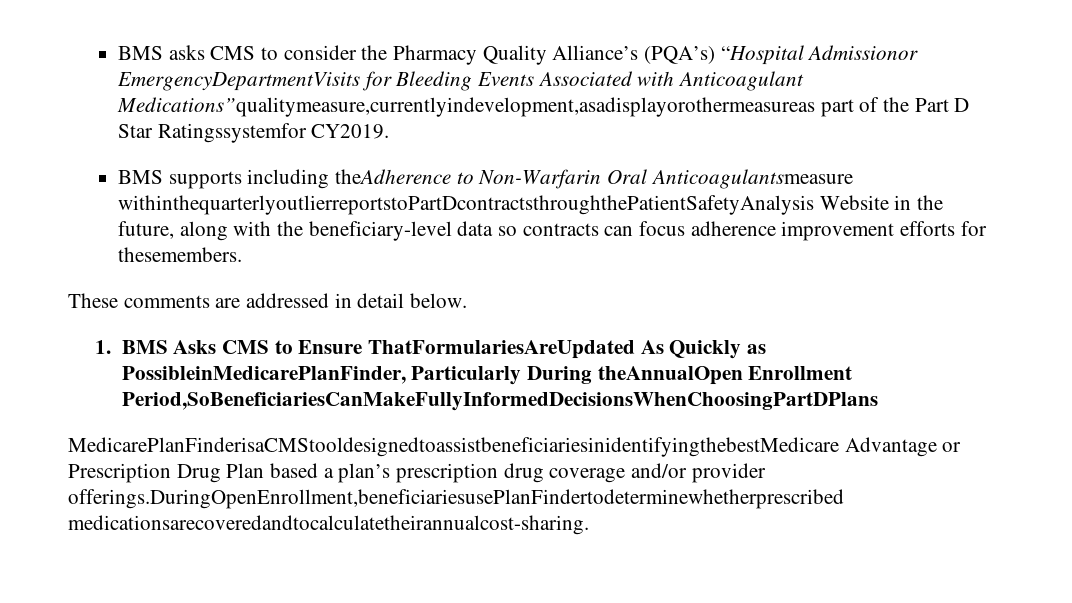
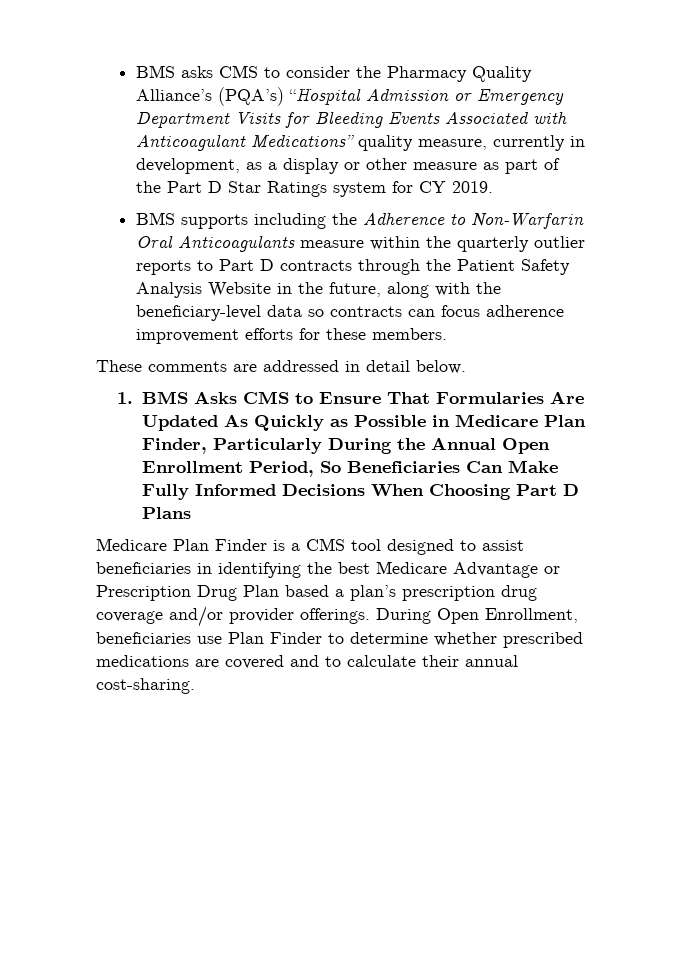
[807,45,919,60] [116,72,360,91] Admissionor EmergencyDepartmentVisits -> [366,88,565,105] [136,112,282,128] Admission or Emergency Department Visits
[116,97,815,117] Medications”qualitymeasure,currentlyindevelopment,asadisplayorothermeasureas -> [251,134,586,151] [136,158,500,174] Medications” quality measure, currently in development, as a display or other measure as
[157,123,390,143] Ratingssystemfor CY2019. -> [267,181,494,197] Ratings system for CY 2019.
[334,169,451,184] theAdherence -> [332,212,446,225] the Adherence
[650,169,853,189] [117,195,814,215] Anticoagulantsmeasure withinthequarterlyoutlierreportstoPartDcontractsthroughthePatientSafetyAnalysis -> [178,235,586,252] [136,259,571,275] [136,282,203,298] Anticoagulants measure within the quarterly outlier reports to Part D contracts through the Patient Safety Analysis
[117,247,242,262] thesemembers. -> [326,328,448,340] these members.
[368,340,767,359] [121,366,853,385] [121,392,878,411] [68,437,839,457] ThatFormulariesAreUpdated As Quickly as PossibleinMedicarePlanFinder, Particularly During theAnnualOpen Enrollment Period,SoBeneficiariesCanMakeFullyInformedDecisionsWhenChoosingPartDPlans // MedicarePlanFinderisaCMStooldesignedtoassistbeneficiariesinidentifyingthebestMedicare -> [386,391,584,404] [141,414,586,431] [141,437,550,454] [141,460,558,477] [141,484,579,500] [141,507,191,519] [96,538,524,555] [96,561,447,578] That Formularies Are Updated As Quickly as Possible in Medicare Plan Finder, Particularly During the Annual Open Enrollment Period, So Beneficiaries Can Make Fully Informed Decisions When Choosing Part D Plans // Medicare Plan Finder is a CMS tool designed to assist beneficiaries in identifying the best Medicare
[68,489,844,509] [68,515,589,535] offerings.DuringOpenEnrollment,beneficiariesusePlanFindertodeterminewhetherprescribed medicationsarecoveredandtocalculatetheirannualcost-sharing. -> [300,608,578,624] [96,632,583,648] [96,655,518,669] [96,678,195,694] offerings. During Open Enrollment, beneficiaries use Plan Finder to determine whether prescribed medications are covered and to calculate their annual cost-sharing.

